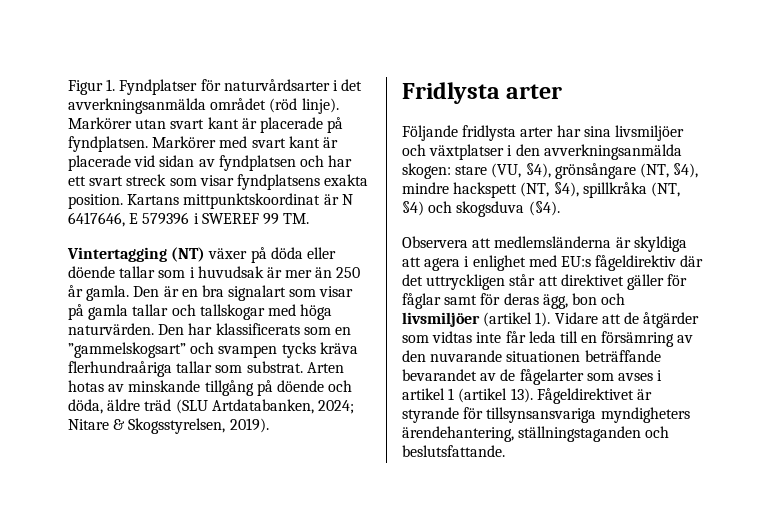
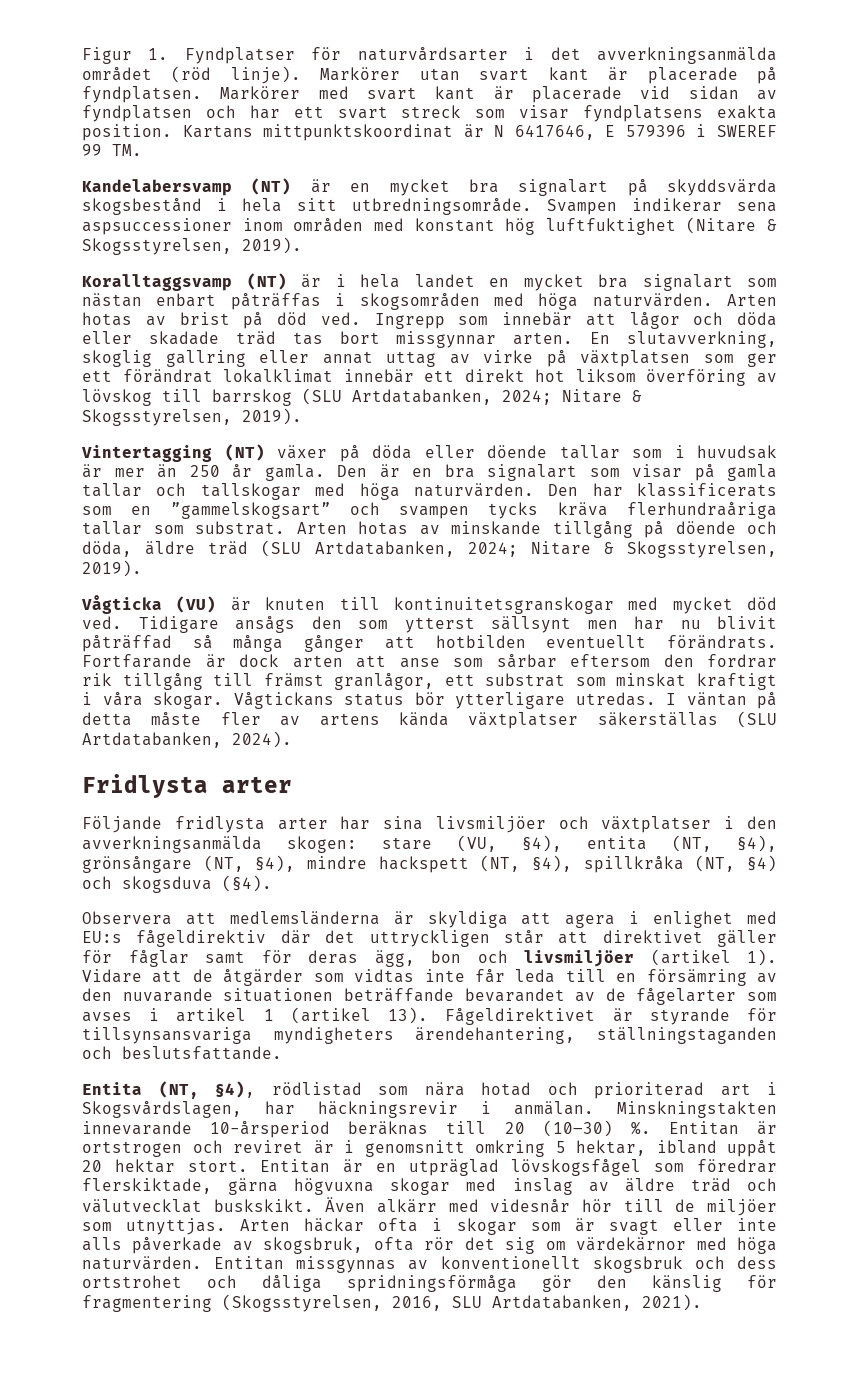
(310, 218) none -> [82,178,777,196] [82,198,777,215] [82,217,777,235] [82,237,302,255] [82,273,777,291] [82,293,777,310] [82,312,777,329] [82,331,777,348] [82,350,777,367] [82,369,777,386] [82,388,642,406] [82,408,302,426] // Kandelabersvamp (NT) är en mycket bra signalart på skyddsvärda skogsbestånd i hela sitt utbredningsområde. Svampen indikerar sena aspsuccessioner inom områden med konstant hög luftfuktighet (Nitare & Skogsstyrelsen, 2019). // Koralltaggsvamp (NT) är i hela landet en mycket bra signalart som nästan enbart påträffas i skogsområden med höga naturvärden. Arten hotas av brist på död ved. Ingrepp som innebär att lågor och döda eller skadade träd tas bort missgynnar arten. En slutavverkning, skoglig gallring eller annat uttag av virke på växtplatsen som ger ett förändrat lokalklimat innebär ett direkt hot liksom överföring av lövskog till barrskog (SLU Artdatabanken, 2024; Nitare & Skogsstyrelsen, 2019).
(269, 425) none -> [81,595,777,614] [82,616,777,633] [82,635,777,652] [82,654,777,668] [82,673,777,690] [82,692,777,709] [82,711,777,729] [82,731,292,748] // Vågticka (VU) är knuten till kontinuitetsgranskogar med mycket död ved. Tidigare ansågs den som ytterst sällsynt men har nu blivit påträffad så många gånger att hotbilden eventuellt förändrats. Fortfarande är dock arten att anse som sårbar eftersom den fordrar rik tillgång till främst granlågor, ett substrat som minskat kraftigt i våra skogar. Vågtickans status bör ytterligare utredas. I väntan på detta måste fler av artens kända växtplatser säkerställas (SLU Artdatabanken, 2024).
(551, 170) none -> [587,835,777,852] entita (NT, §4),
(505, 451) none -> [82,1081,777,1099] [82,1101,777,1118] [82,1120,777,1138] [82,1140,777,1157] [82,1159,777,1176] [82,1178,777,1195] [82,1197,777,1216] [82,1218,777,1235] [82,1237,777,1254] [82,1256,777,1273] [82,1275,777,1292] [82,1294,702,1312] // Entita (NT, §4), rödlistad som nära hotad och prioriterad art i Skogsvårdslagen, har häckningsrevir i anmälan. Minskningstakten innevarande 10-årsperiod beräknas till 20 (10–30) %. Entitan är ortstrogen och reviret är i genomsnitt omkring 5 hektar, ibland uppåt 20 hektar stort. Entitan är en utpräglad lövskogsfågel som föredrar flerskiktade, gärna högvuxna skogar med inslag av äldre träd och välutvecklat buskskikt. Även alkärr med videsnår hör till de miljöer som utnyttjas. Arten häckar ofta i skogar som är svagt eller inte alls påverkade av skogsbruk, ofta rör det sig om värdekärnor med höga naturvärden. Entitan missgynnas av konventionellt skogsbruk och dess ortstrohet och dåliga spridningsförmåga gör den känslig för fragmentering (Skogsstyrelsen, 2016, SLU Artdatabanken, 2021).

